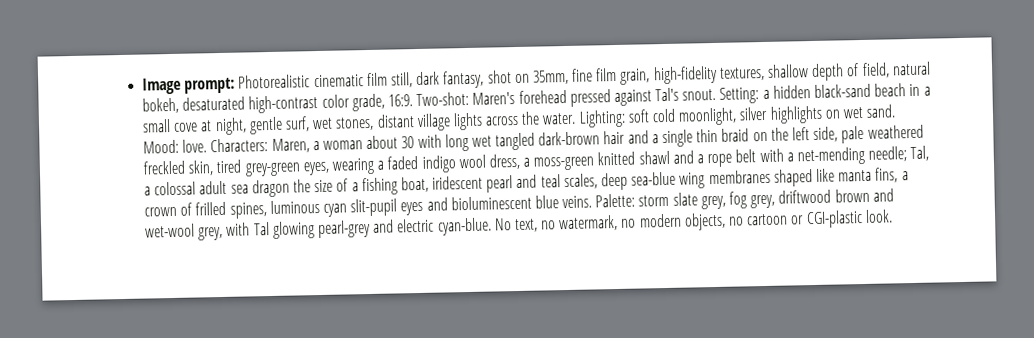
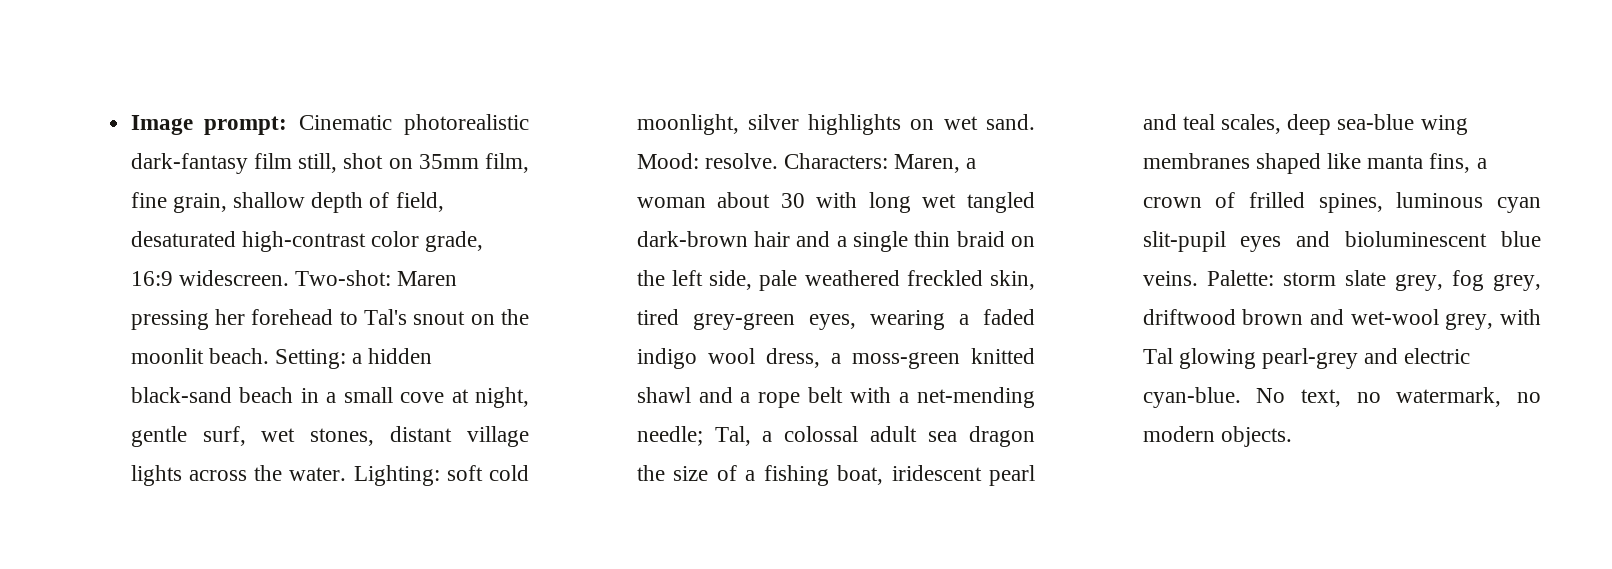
[238,65,765,89] Photorealistic cinematic film still, dark fantasy, shot on 35mm, fine film grain, high-fidelity textures, -> [299,114,529,135] [130,153,529,174] [130,192,227,213] Cinematic photorealistic dark-fantasy film still, shot on 35mm film, fine grain,
[891,61,931,76] [142,97,180,114] natural bokeh, -> (444, 202) none
[388,87,717,107] 16:9. Two-shot: Maren's forehead pressed against Tal's snout. -> [130,270,458,286] [130,309,530,330] [130,348,269,364] 16:9 widescreen. Two-shot: Maren pressing her forehead to Tal's snout on the moonlit beach.
[182,139,208,153] love. -> [704,153,778,169] resolve.
[683,209,893,231] objects, no cartoon or CGI-plastic look. -> [1220,426,1292,447] objects.

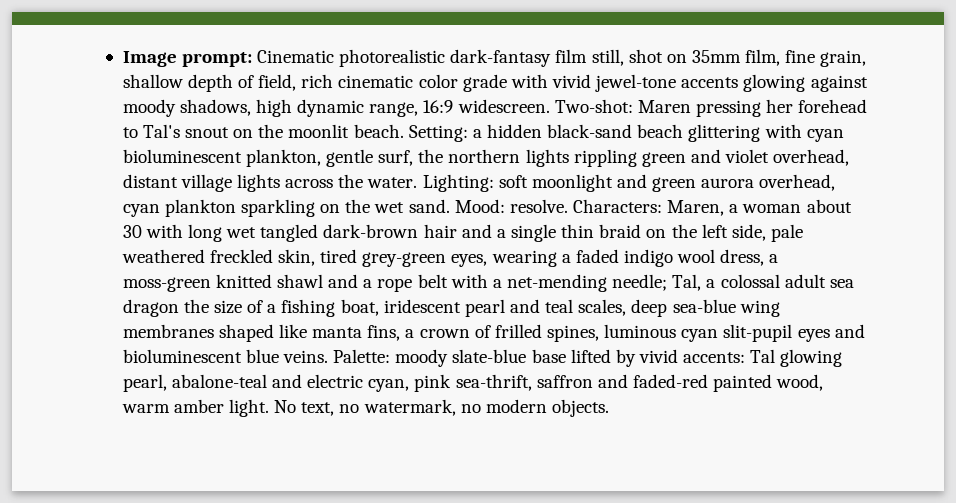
[130,231,484,252] desaturated high-contrast color grade, -> [301,74,868,92] [122,99,419,117] rich cinematic color grade with vivid jewel-tone accents glowing against moody shadows, high dynamic range,
[300,387,529,408] [130,426,375,447] in a small cove at night, gentle surf, wet stones, -> [688,124,844,142] [122,149,850,167] glittering with cyan bioluminescent plankton, gentle surf, the northern lights rippling green and violet overhead,
[489,465,529,481] [636,114,935,135] cold moonlight, silver highlights on -> [531,174,836,192] [122,199,371,217] moonlight and green aurora overhead, cyan plankton sparkling on the
[1282,270,1541,291] [1142,309,1541,330] [1142,348,1471,369] [1142,387,1241,408] storm slate grey, fog grey, driftwood brown and wet-wool grey, with Tal glowing pearl-grey and electric cyan-blue. -> [395,349,843,367] [122,374,824,392] [121,399,270,417] moody slate-blue base lifted by vivid accents: Tal glowing pearl, abalone-teal and electric cyan, pink sea-thrift, saffron and faded-red painted wood, warm amber light.

